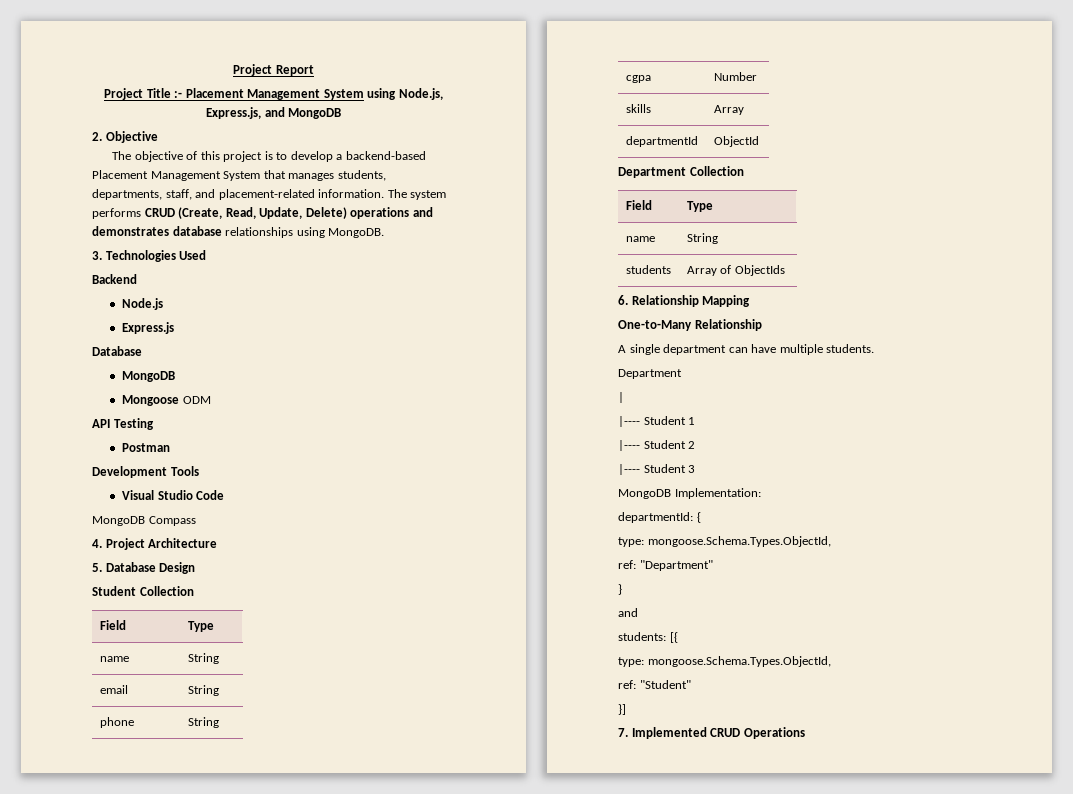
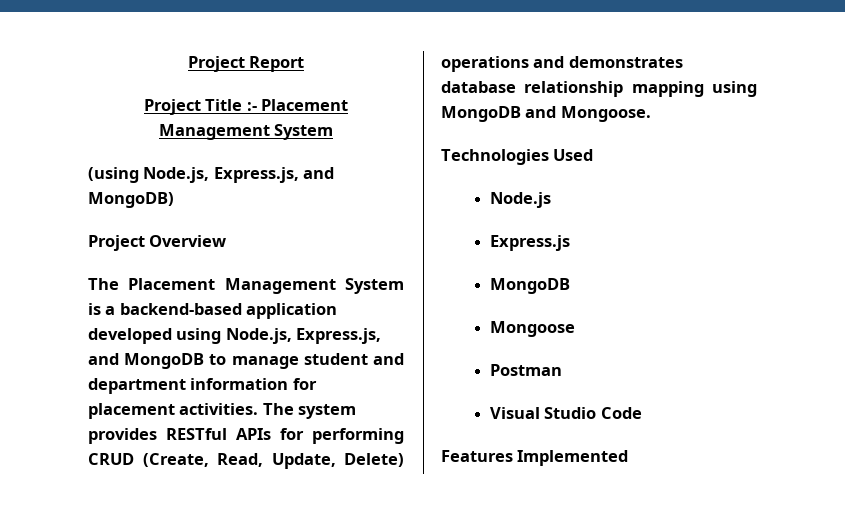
(364, 94) none -> [88,167,335,183] [88,192,174,208] [88,235,227,251] [88,278,404,294] [88,303,338,319] [88,328,172,344] // (using Node.js, Express.js, and MongoDB) // Project Overview // The Placement Management System is a backend-based application developed
[92,131,158,143] [112,151,426,162] [92,170,386,181] [92,189,447,200] [92,208,141,219] // 2. Objective // The objective of this project is to develop a backend-based Placement Management System that manages students, departments, staff, and placement-related information. The system performs -> [209,353,405,369] [88,378,317,394] [88,403,357,419] [88,428,404,444] to manage student and department information for placement activities. The system provides RESTful APIs for performing
[225,227,385,238] [92,251,102,260] relationships using MongoDB. // 3. -> [524,81,757,97] [441,106,651,122] relationship mapping using MongoDB and Mongoose. //
[92,274,137,284] // Backend -> (594, 155) none
[92,346,142,356] // Database -> (570, 243) none
[182,396,211,404] [92,418,154,430] ODM // API Testing -> (575, 329) none
[92,466,199,478] // Development Tools -> (562, 370) none
[92,516,196,526] [92,538,218,550] [92,562,196,574] [92,586,194,596] [99,620,126,630] [187,621,214,632] [99,656,129,662] [187,653,219,664] [99,685,128,694] [187,685,219,696] [99,717,134,728] [187,717,219,728] [625,75,651,83] [713,72,757,81] [625,104,651,113] [713,105,744,115] [625,136,698,147] [713,136,759,147] [618,166,744,178] [625,200,652,210] [686,201,713,212] [625,236,655,242] [686,233,718,244] [625,265,671,274] [686,265,785,276] [618,295,751,307] [618,319,762,331] [618,344,875,355] [618,369,682,379] [618,392,624,403] [618,416,696,427] [618,440,696,451] [618,464,696,475] [618,488,761,499] [618,512,701,523] [618,536,831,547] [618,560,713,571] [618,584,622,595] [618,608,638,617] [618,632,678,643] [618,656,831,667] [618,680,691,689] [618,704,626,715] [618,727,805,739] MongoDB Compass // 4. Project Architecture // 5. Database Design // Student Collection // Field | Type // name | String // email | String // phone | String // cgpa | Number // skills | Array // departmentId | ObjectId // Department Collection // Field | Type // name | String // students | Array of ObjectIds // 6. Relationship Mapping // One-to-Many Relationship // A single department can have multiple students. // Department // | // |---- Student 1 // |---- Student 2 // |---- Student 3 // MongoDB Implementation: // departmentId: { // type: mongoose.Schema.Types.ObjectId, // ref: "Department" // } // and // students: [{ // type: mongoose.Schema.Types.ObjectId, // ref: "Student" // }] // 7. Implemented CRUD Operations -> [441,450,629,466] Features Implemented

